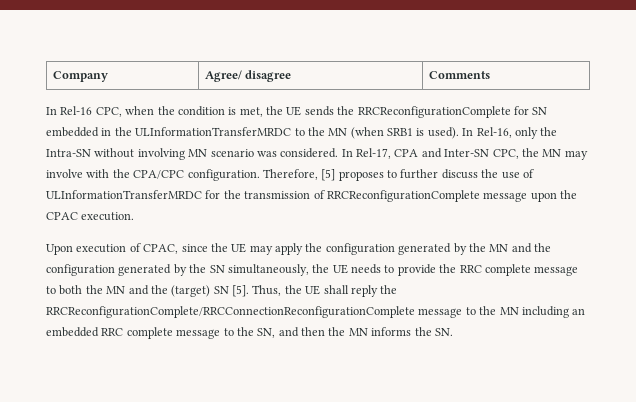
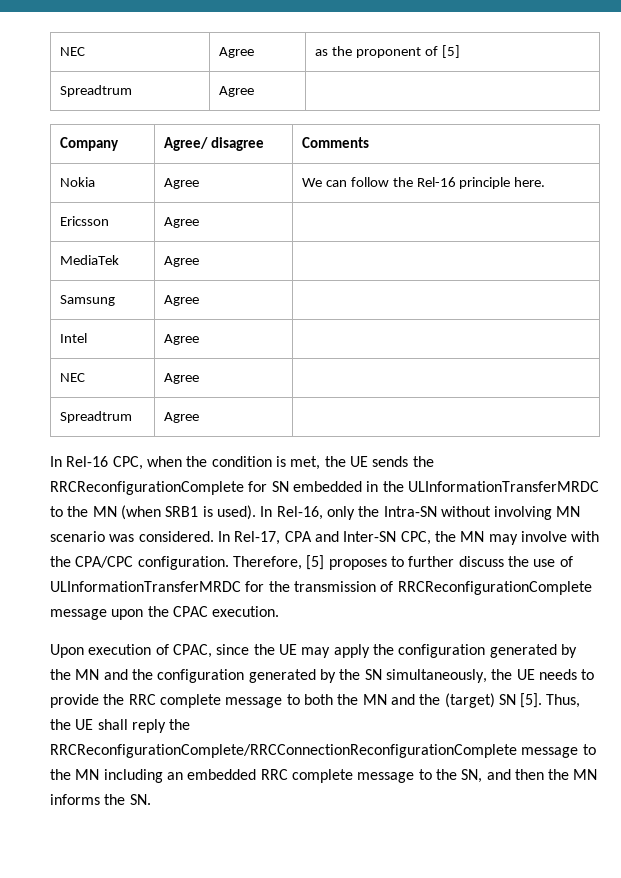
[52,71,108,82] [204,70,292,82] [428,71,490,79] Company | Agree/ disagree | Comments -> [59,47,85,56] [218,47,254,58] [314,45,460,58] [59,85,132,97] [218,86,254,97] [59,137,119,151] [163,137,264,151] [301,137,369,148] [59,177,95,187] [163,178,199,189] [301,177,546,189] [59,216,109,226] [163,217,199,228] [59,255,119,265] [163,256,199,267] [59,295,115,306] [163,295,199,306] [59,333,87,343] [163,334,199,345] [59,373,85,382] [163,373,199,384] [59,411,132,423] [163,412,199,423] NEC | Agree | as the proponent of [5] // Spreadtrum | Agree | // Company | Agree/ disagree | Comments // Nokia | Agree | We can follow the Rel-16 principle here. // Ericsson | Agree | // MediaTek | Agree | // Samsung | Agree | // Intel | Agree | // NEC | Agree | // Spreadtrum | Agree |

